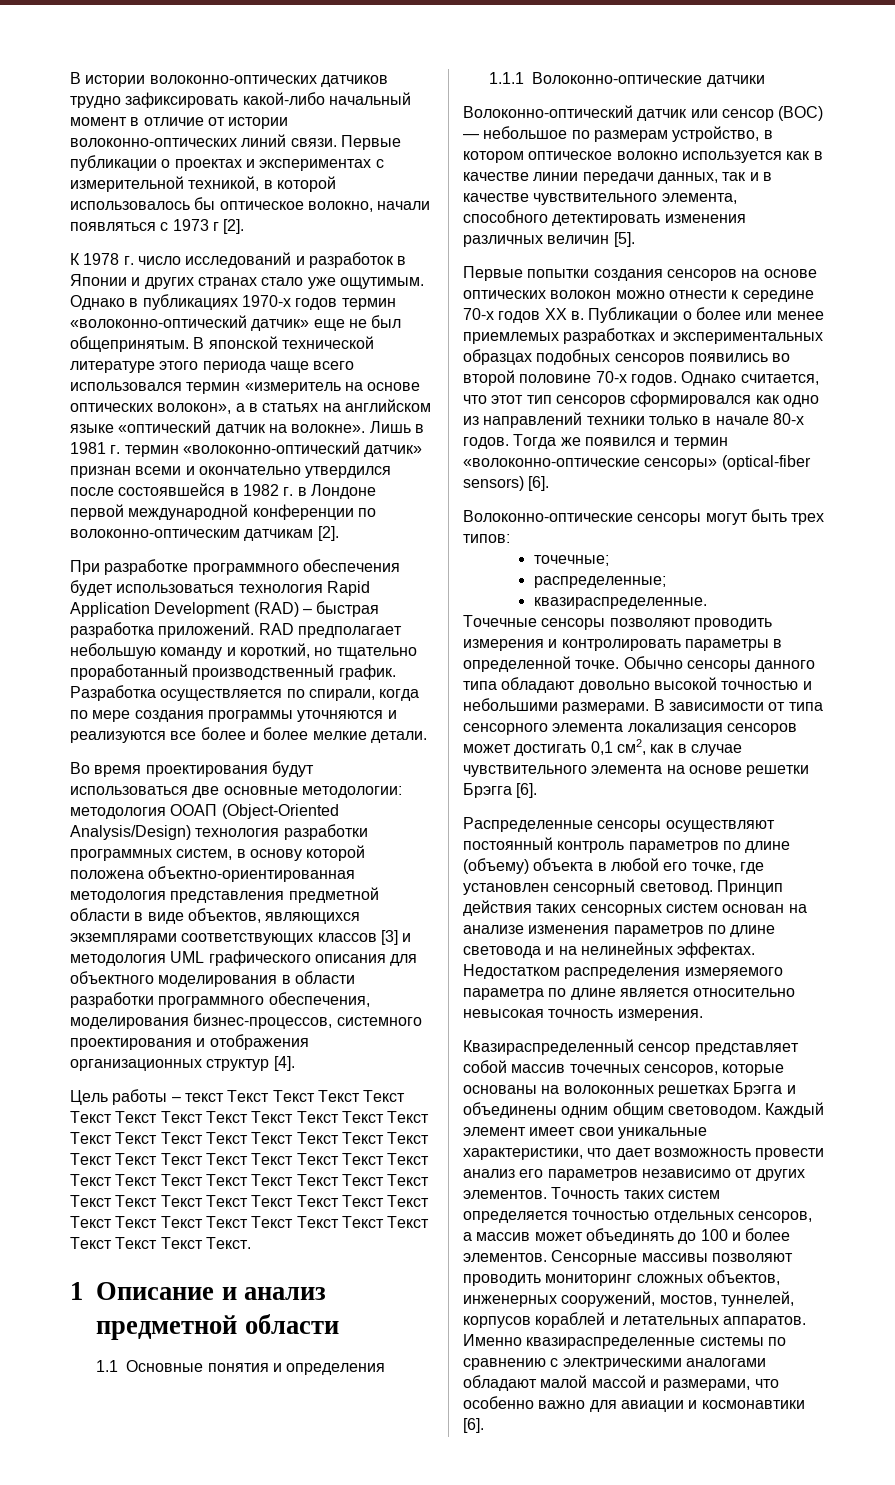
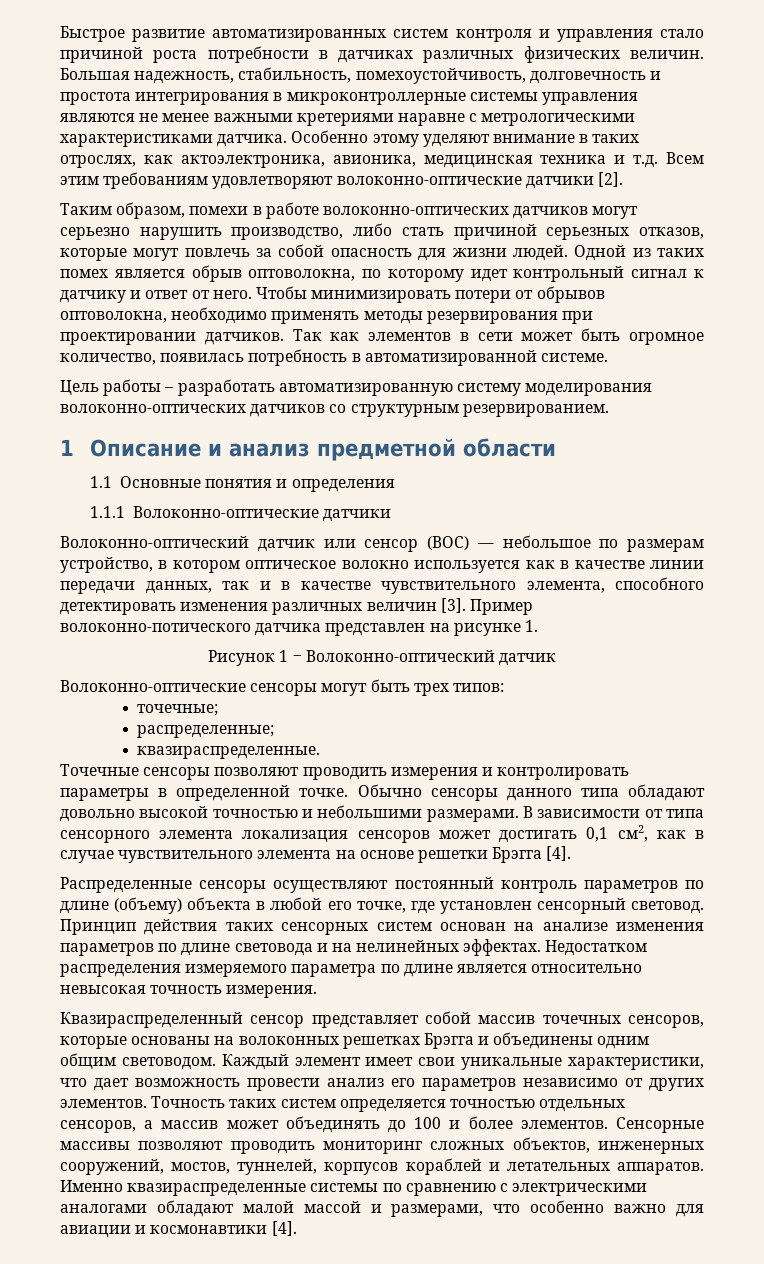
[70,72,388,87] [70,92,411,108] [70,117,289,129] [70,134,401,150] [70,155,384,171] [70,176,336,192] [70,197,431,212] [70,219,245,234] [70,252,407,268] [70,274,424,289] [70,294,396,310] [70,315,402,331] [70,336,374,352] [70,361,355,373] [70,382,421,394] [70,399,431,414] [70,420,424,436] [70,441,423,457] [70,466,392,478] [70,483,376,499] [70,504,376,520] [70,526,339,541] [70,559,400,575] [70,580,370,596] [70,601,380,617] [70,622,402,638] [70,643,417,659] [70,664,396,680] [70,685,420,701] [70,710,397,722] [70,727,427,743] [70,761,314,777] [70,786,402,798] [70,804,339,819] [70,824,368,840] [70,845,366,861] [70,866,356,882] [70,887,379,903] [70,908,361,924] [70,930,412,945] [70,950,418,966] [70,971,355,987] [70,992,370,1008] [70,1013,422,1029] [70,1034,309,1050] [70,1056,295,1071] [70,1089,406,1105] [70,1111,430,1123] [70,1132,430,1144] [70,1153,430,1165] [70,1174,430,1186] [70,1195,430,1207] [70,1216,430,1228] [70,1237,251,1249] В истории волоконно-оптических датчиков трудно зафиксировать какой-либо начальный момент в отличие от истории волоконно-оптических линий связи. Первые публикации о проектах и экспериментах с измерительной техникой, в которой использовалось бы оптическое волокно, начали появляться с 1973 г [2]. // К 1978 г. число исследований и разработок в Японии и других странах стало уже ощутимым. Однако в публикациях 1970-х годов термин «волоконно-оптический датчик» еще не был общепринятым. В японской технической литературе этого периода чаще всего использовался термин «измеритель на основе оптических волокон», а в статьях на английском языке «оптический датчик на волокне». Лишь в 1981 г. термин «волоконно-оптический датчик» признан всеми и окончательно утвердился после состоявшейся в 1982 г. в Лондоне первой международной конференции по волоконно-оптическим датчикам [2]. // При разработке программного обеспечения будет использоваться технология Rapid Application Development (RAD) – быстрая разработка приложений. RAD предполагает небольшую команду и короткий, но тщательно проработанный производственный график. Разработка осуществляется по спирали, когда по мере создания программы уточняются и реализуются все более и более мелкие детали. // Во время проектирования будут использоваться две основные методологии: методология ООАП (Object-Oriented Analysis/Design) технология разработки программных систем, в основу которой положена объектно-ориентированная методология представления предметной области в виде объектов, являющихся экземплярами соответствующих классов [3] и методология UML графического описания для объектного моделирования в области разработки программного обеспечения, моделирования бизнес-процессов, системного проектирования и отображения организационных структур [4]. // Цель работы – текст Текст Текст Текст Текст Текст Текст Текст Текст Текст Текст Текст Текст Текст Текст Текст Текст Текст Текст Текст Текст Текст Текст Текст Текст Текст Текст Текст Текст Текст Текст Текст Текст Текст Текст Текст Текст Текст Текст Текст Текст Текст Текст Текст Текст Текст Текст Текст Текст Текст Текст Текст Текст Текст Текст Текст Текст. -> [60,26,705,42] [60,46,704,63] [60,67,661,84] [60,92,638,105] [60,113,636,126] [60,130,640,147] [60,152,704,168] [60,172,623,189] [60,202,639,219] [60,223,704,240] [60,244,704,261] [60,265,705,282] [60,286,605,303] [60,307,593,324] [60,328,704,345] [60,349,608,366] [60,379,653,396] [60,404,609,417] Быстрое развитие автоматизированных систем контроля и управления стало причиной роста потребности в датчиках различных физических величин. Большая надежность, стабильность, помехоустойчивость, долговечность и простота интегрирования в микроконтроллерные системы управления являются не менее важными кретериями наравне с метрологическими характеристиками датчика. Особенно этому уделяют внимание в таких отрослях, как актоэлектроника, авионика, медицинская техника и т.д. Всем этим требованиям удовлетворяют волоконно-оптические датчики [2]. // Таким образом, помехи в работе волоконно-оптических датчиков могут серьезно нарушить производство, либо стать причиной серьезных отказов, которые могут повлечь за собой опасность для жизни людей. Одной из таких помех является обрыв оптоволокна, по которому идет контрольный сигнал к датчику и ответ от него. Чтобы минимизировать потери от обрывов оптоволокна, необходимо применять методы резервирования при проектировании датчиков. Так как элементов в сети может быть огромное количество, появилась потребность в автоматизированной системе. // Цель работы – разработать автоматизированную систему моделирования волоконно-оптических датчиков со структурным резервированием.
[613,232,635,247] [463,266,817,281] [463,290,814,302] [463,307,824,323] [463,328,823,344] [463,349,791,365] [463,370,819,386] [463,391,819,407] [463,412,804,428] [463,434,728,449] [463,455,811,470] [463,476,550,491] [5]. // Первые попытки создания сенсоров на основе оптических волокон можно отнести к середине 70-х годов ХХ в. Публикации о более или менее приемлемых разработках и экспериментальных образцах подобных сенсоров появились во второй половине 70-х годов. Однако считается, что этот тип сенсоров сформировался как одно из направлений техники только в начале 80-х годов. Тогда же появился и термин «волоконно-оптические сенсоры» (optical-fiber sensors) [6]. -> [440,598,533,615] [60,620,538,636] [208,650,556,666] [3]. Пример волоконно-потического датчика представлен на рисунке 1. // Рисунок 1 ‒ Волоконно-оптический датчик
[516,783,538,798] [6]. -> [546,846,572,861] [4].
[463,1418,484,1433] [6]. -> [271,1221,297,1236] [4].

